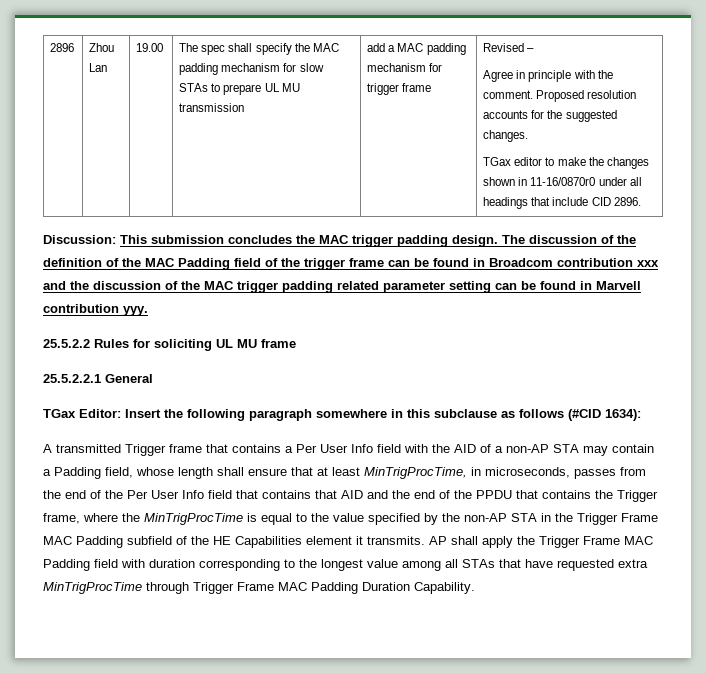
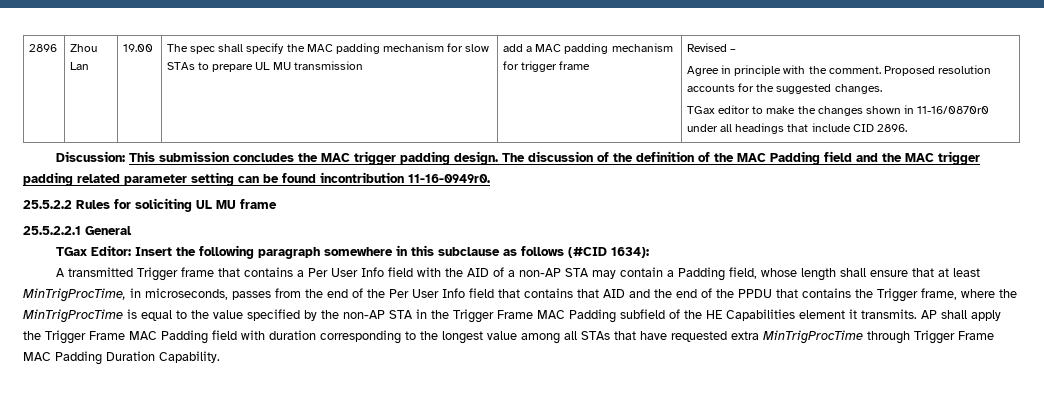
[265,258,659,270] [43,281,178,290] of the trigger frame can be found in Broadcom contribution xxx and the discussion of -> [856,153,879,162] and
[580,281,641,290] [43,304,148,316] in Marvell contribution yyy. -> [320,172,490,183] incontribution 11-16-0949r0.

